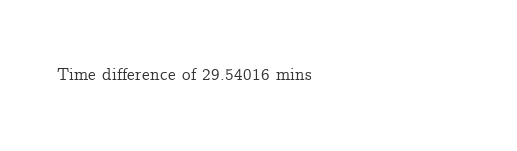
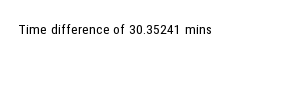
[202,69,270,80] 29.54016 -> [128,25,181,34] 30.35241

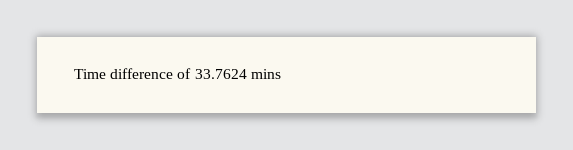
[128,25,181,34] 30.35241 -> [194,69,247,79] 33.7624

